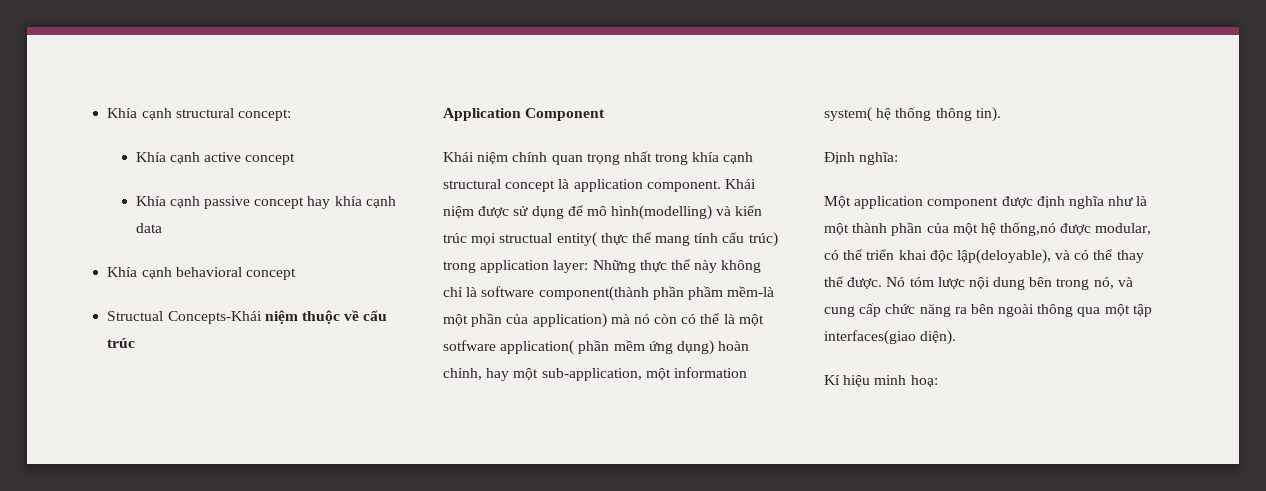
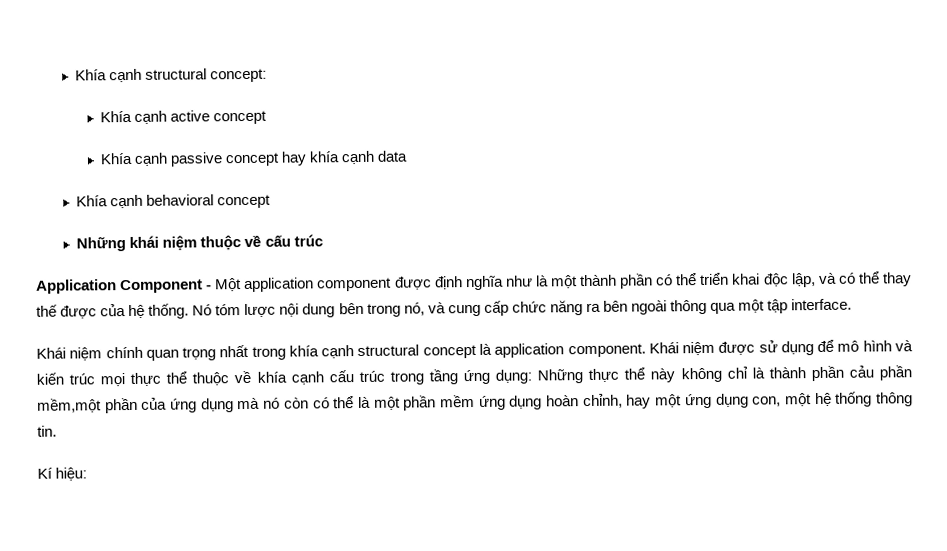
[107,311,262,324] Structual Concepts-Khái -> [76,235,160,252] Những khái
(606, 114) none -> [206,271,912,293] [36,298,853,319] - Một application component được định nghĩa như là một thành phần có thể triển khai độc lập, và có thể thay thế được của hệ thống. Nó tóm lược nội dung bên trong nó, và cung cấp chức năng ra bên ngoài thông qua một tập interface.
[611,205,713,220] hình(modelling) -> [862,340,892,352] hình
[499,232,778,247] [443,260,589,273] structual entity( thực thể mang tính cấu trúc) trong application layer: -> [130,369,533,386] thực thể thuộc về khía cạnh cấu trúc trong tầng ứng dụng:
[481,286,775,301] [443,313,607,328] software component(thành phần phầm mềm-là một phần của application) -> [768,365,913,382] [37,397,234,414] thành phần cảu phần mềm,một phần của ứng dụng
[443,340,575,355] sotfware application( -> (401, 403) none
[676,340,714,355] dụng) -> [509,395,543,410] dụng
[541,367,747,381] [824,107,1001,122] [824,152,899,165] [824,196,1148,209] [824,222,1152,236] [824,249,1144,264] [824,276,1133,290] [824,303,1152,317] [824,330,957,345] [824,375,938,387] sub-application, một information system( hệ thống thông tin). // Định nghĩa: // Một application component được định nghĩa như là một thành phần của một hệ thống,nó được modular, có thể triển khai độc lập(deloyable), và có thể thay thế được. Nó tóm lược nội dung bên trong nó, và cung cấp chức năng ra bên ngoài thông qua một tập interfaces(giao diện). // Kí hiệu minh hoạ: -> [684,391,914,409] [37,425,57,437] [37,467,88,481] ứng dụng con, một hệ thống thông tin. // Kí hiệu:

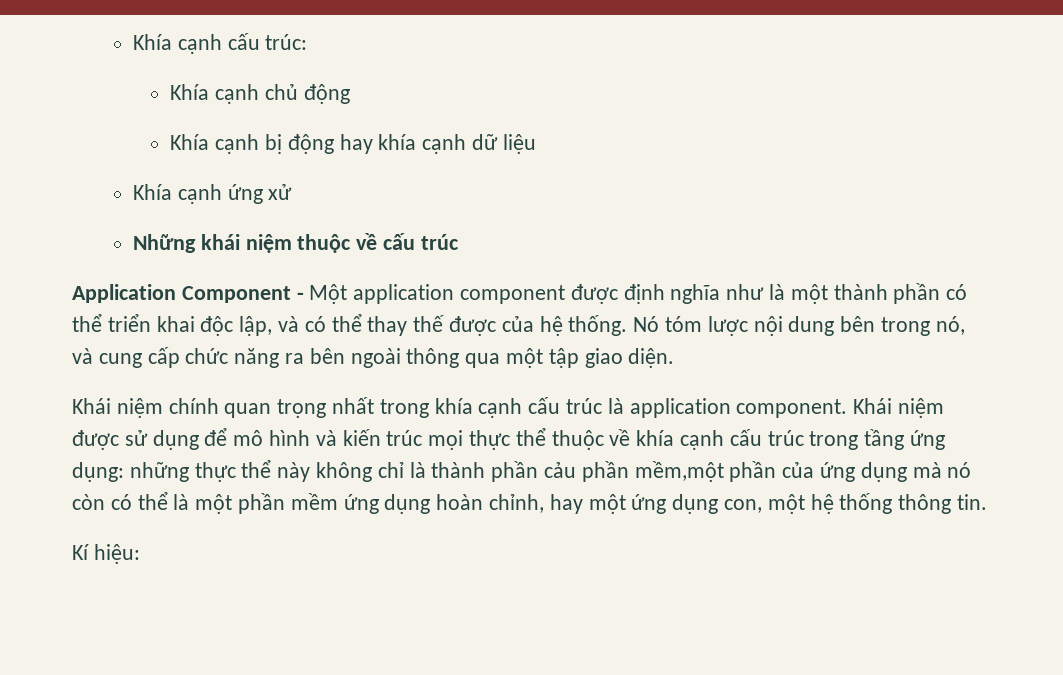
[75,68,268,83] [100,110,268,125] [100,152,281,167] Khía cạnh structural concept: // Khía cạnh active concept // Khía cạnh passive concept -> [132,33,308,54] [170,84,350,104] [170,134,334,154] Khía cạnh cấu trúc: // Khía cạnh chủ động // Khía cạnh bị động
[377,150,409,162] [76,194,272,209] data // Khía cạnh behavioral concept -> [471,134,536,154] [132,184,293,204] dữ liệu // Khía cạnh ứng xử
[791,298,853,311] interface. -> [584,348,675,368] giao diện.
[357,344,477,359] structural concept -> [528,397,603,414] cấu trúc
[537,369,584,384] Những -> [129,462,189,482] những

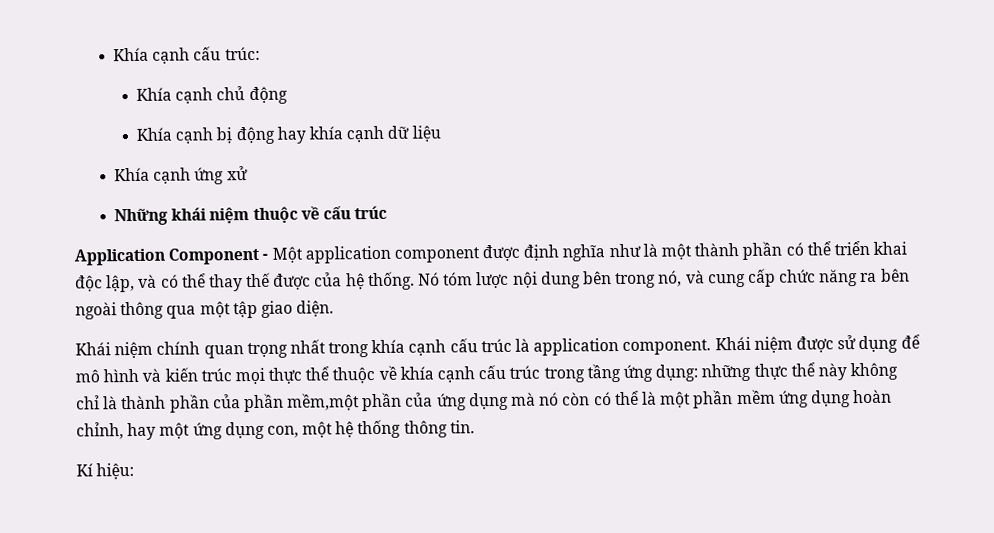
[544,462,577,478] cảu -> [212,394,241,409] của

